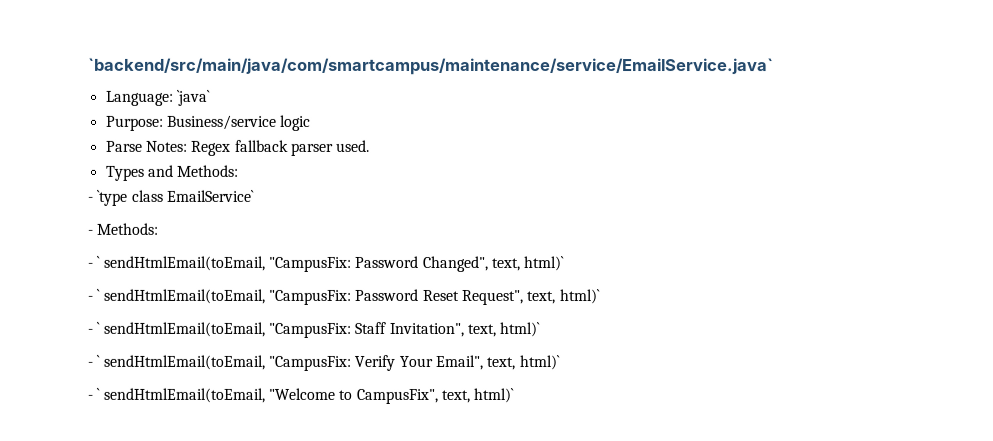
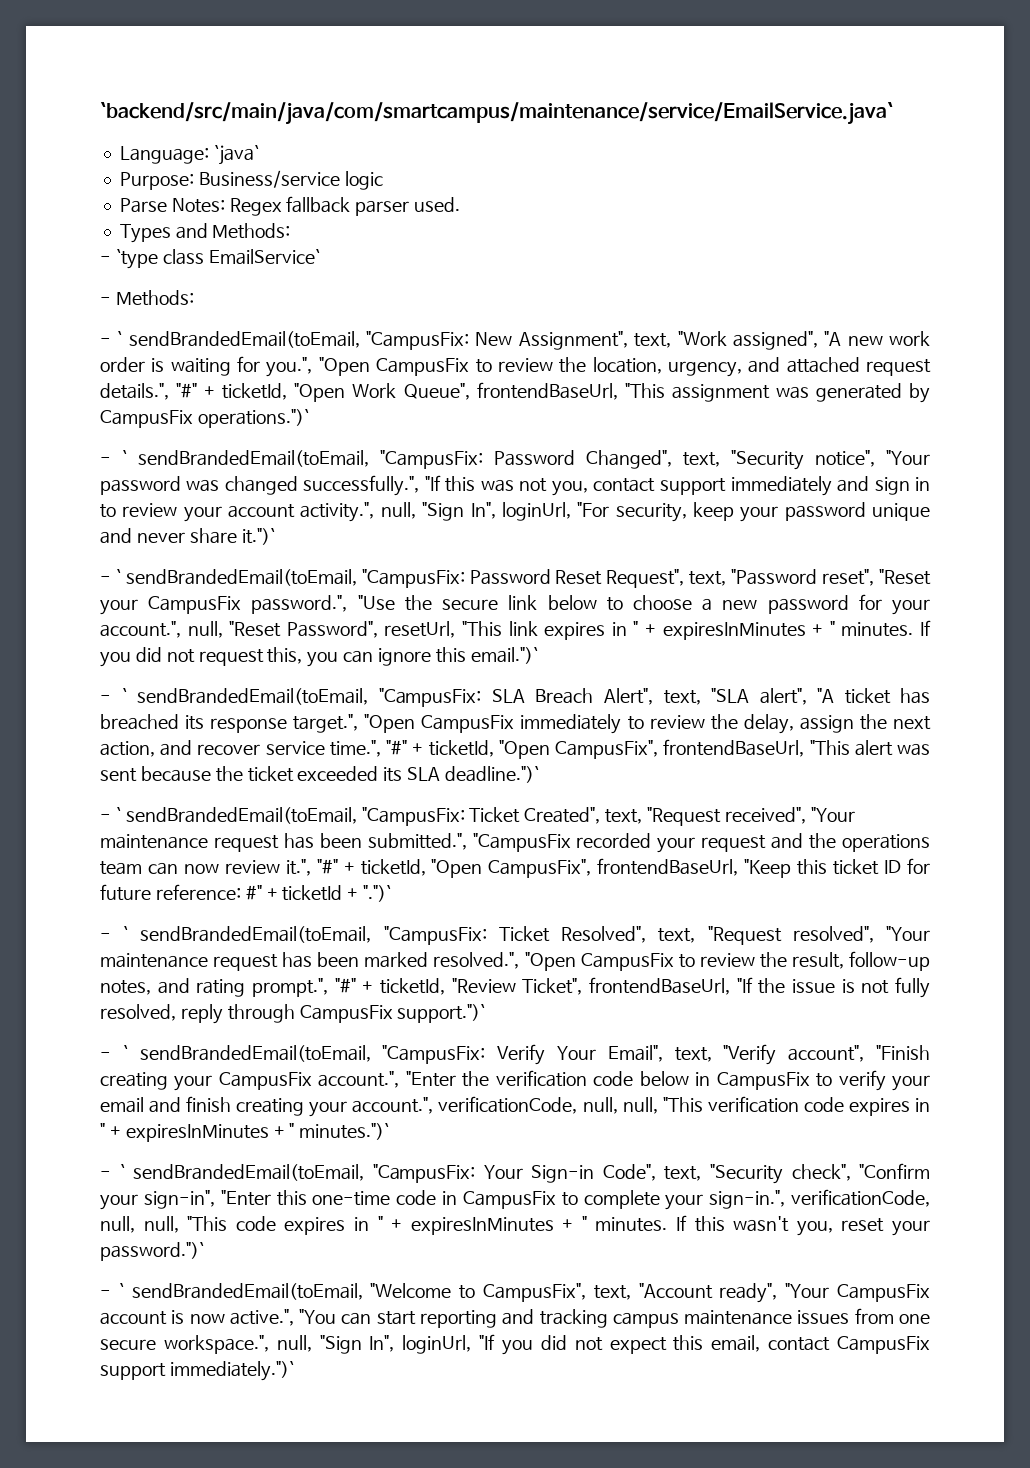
[102,255,565,272] [87,288,265,304] sendHtmlEmail(toEmail, "CampusFix: Password Changed", text, html)` // - ` sendHtmlEmail(toEmail, -> [128,331,931,350] [100,356,931,377] [100,382,931,403] [100,409,309,428] [100,450,931,470] [100,475,930,496] [100,502,931,522] [100,528,275,545] [100,569,357,586] sendBrandedEmail(toEmail, "CampusFix: New Assignment", text, "Work assigned", "A new work order is waiting for you.", "Open CampusFix to review the location, urgency, and attached request details.", "#" + ticketId, "Open Work Queue", frontendBaseUrl, "This assignment was generated by CampusFix operations.")` // - ` sendBrandedEmail(toEmail, "CampusFix: Password Changed", text, "Security notice", "Your password was changed successfully.", "If this was not you, contact support immediately and sign in to review your account activity.", null, "Sign In", loginUrl, "For security, keep your password unique and never share it.")` // - ` sendBrandedEmail(toEmail,
[558,289,600,305] [87,321,541,338] [87,354,265,370] html)` // - ` sendHtmlEmail(toEmail, "CampusFix: Staff Invitation", text, html)` // - ` sendHtmlEmail(toEmail, -> [731,569,931,586] [100,594,931,615] [100,620,932,640] [100,647,538,667] [100,688,931,707] [100,714,931,734] [100,739,931,759] [100,766,540,783] [100,807,855,826] [100,833,931,853] [100,858,930,878] [100,884,392,902] [100,926,931,945] [100,951,931,971] [100,977,931,998] [100,1004,486,1024] [100,1045,371,1062] "Password reset", "Reset your CampusFix password.", "Use the secure link below to choose a new password for your account.", null, "Reset Password", resetUrl, "This link expires in " + expiresInMinutes + " minutes. If you did not request this, you can ignore this email.")` // - ` sendBrandedEmail(toEmail, "CampusFix: SLA Breach Alert", text, "SLA alert", "A ticket has breached its response target.", "Open CampusFix immediately to review the delay, assign the next action, and recover service time.", "#" + ticketId, "Open CampusFix", frontendBaseUrl, "This alert was sent because the ticket exceeded its SLA deadline.")` // - ` sendBrandedEmail(toEmail, "CampusFix: Ticket Created", text, "Request received", "Your maintenance request has been submitted.", "CampusFix recorded your request and the operations team can now review it.", "#" + ticketId, "Open CampusFix", frontendBaseUrl, "Keep this ticket ID for future reference: #" + ticketId + ".")` // - ` sendBrandedEmail(toEmail, "CampusFix: Ticket Resolved", text, "Request resolved", "Your maintenance request has been marked resolved.", "Open CampusFix to review the result, follow-up notes, and rating prompt.", "#" + ticketId, "Review Ticket", frontendBaseUrl, "If the issue is not fully resolved, reply through CampusFix support.")` // - ` sendBrandedEmail(toEmail,
[518,355,560,371] [87,387,515,404] html)` // - ` sendHtmlEmail(toEmail, "Welcome to CampusFix", text, html)` -> [723,1044,930,1065] [100,1070,930,1091] [100,1096,930,1117] [100,1123,390,1142] [100,1163,931,1184] [100,1189,930,1210] [100,1215,931,1236] [100,1242,204,1261] [100,1283,931,1303] [100,1308,930,1328] [100,1334,931,1355] [100,1361,294,1381] "Verify account", "Finish creating your CampusFix account.", "Enter the verification code below in CampusFix to verify your email and finish creating your account.", verificationCode, null, null, "This verification code expires in " + expiresInMinutes + " minutes.")` // - ` sendBrandedEmail(toEmail, "CampusFix: Your Sign-in Code", text, "Security check", "Confirm your sign-in", "Enter this one-time code in CampusFix to complete your sign-in.", verificationCode, null, null, "This code expires in " + expiresInMinutes + " minutes. If this wasn't you, reset your password.")` // - ` sendBrandedEmail(toEmail, "Welcome to CampusFix", text, "Account ready", "Your CampusFix account is now active.", "You can start reporting and tracking campus maintenance issues from one secure workspace.", null, "Sign In", loginUrl, "If you did not expect this email, contact CampusFix support immediately.")`

